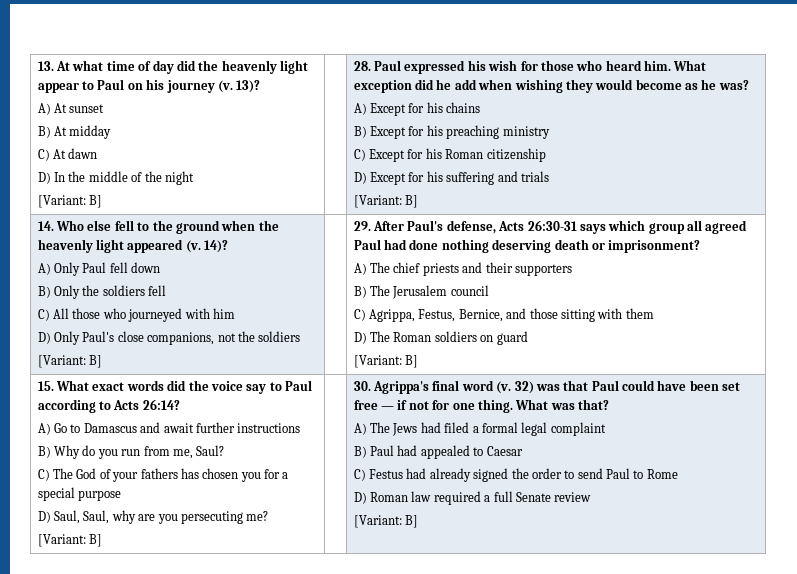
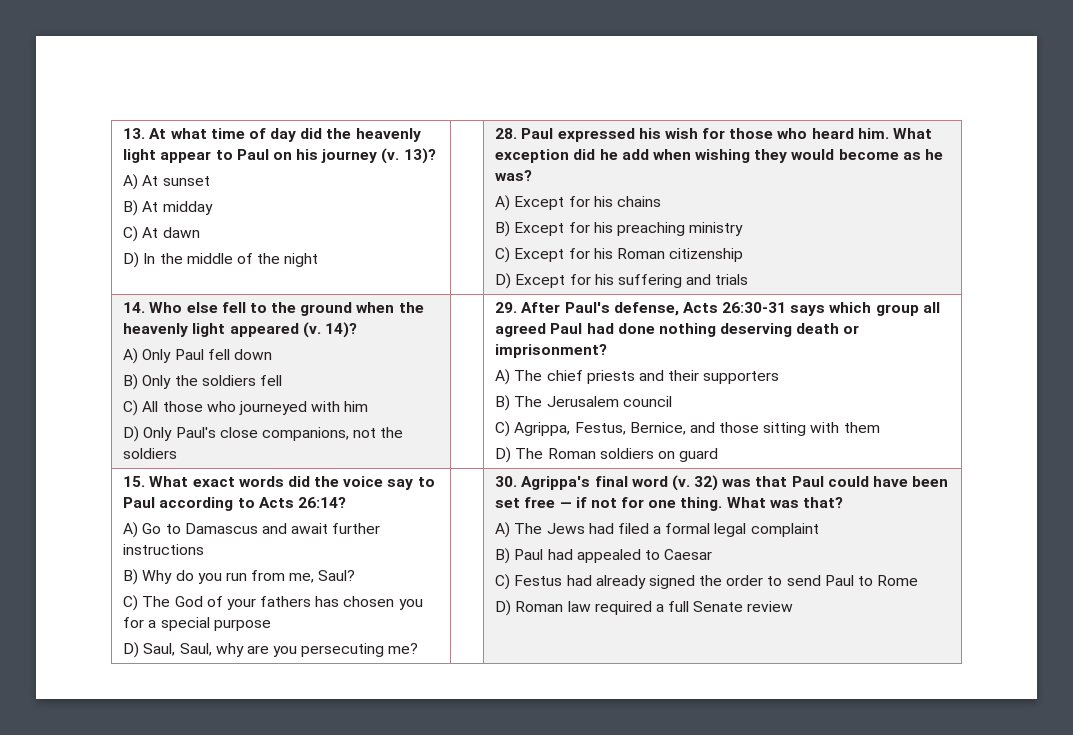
[37,195,103,208] // [Variant: B] -> (319, 260) none
[353,195,419,208] // [Variant: B] -> (749, 279) none
[37,355,103,368] // [Variant: B] -> (178, 453) none
[353,355,419,368] // [Variant: B] -> (719, 455) none
[37,534,103,547] // [Variant: B] -> (419, 648) none
[353,515,419,528] // [Variant: B] -> (794, 606) none

